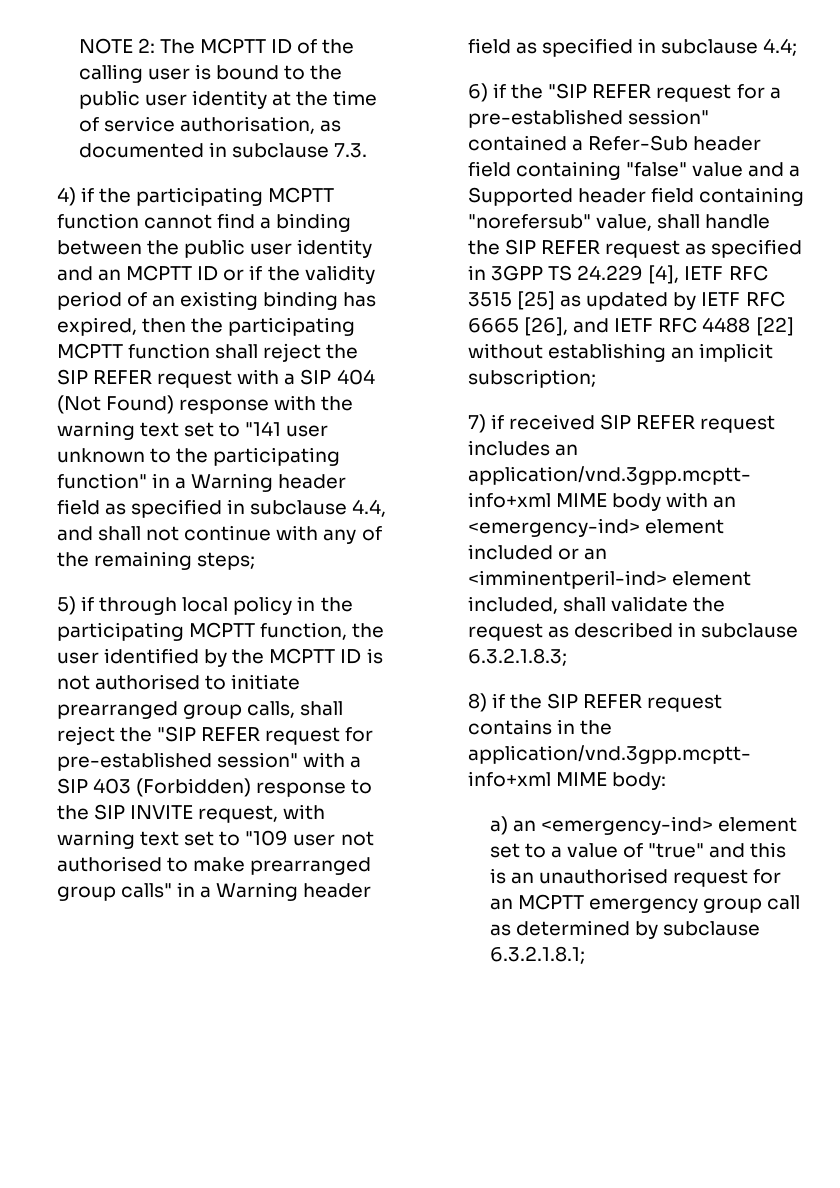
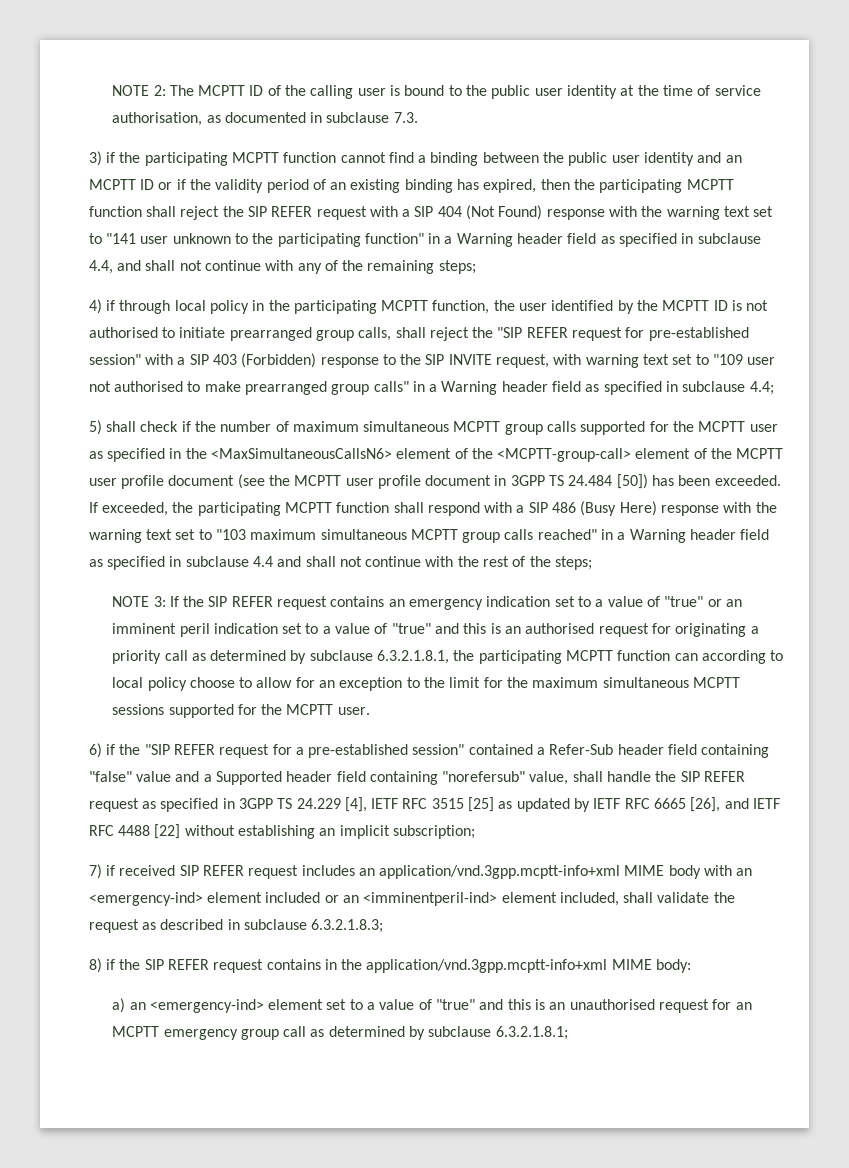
[56,187,76,206] 4) -> [88,151,102,166] 3)
[56,596,76,615] 5) -> [88,299,102,314] 4)
(798, 47) none -> [88,420,778,435] [88,448,784,462] [88,474,781,489] [88,501,777,516] [88,529,770,543] [88,556,593,570] [112,596,742,610] [112,623,759,637] [112,650,784,664] [112,677,740,691] [112,704,370,718] // 5) shall check if the number of maximum simultaneous MCPTT group calls supported for the MCPTT user as specified in the <MaxSimultaneousCallsN6> element of the <MCPTT-group-call> element of the MCPTT user profile document (see the MCPTT user profile document in 3GPP TS 24.484 [50]) has been exceeded. If exceeded, the participating MCPTT function shall respond with a SIP 486 (Busy Here) response with the warning text set to "103 maximum simultaneous MCPTT group calls reached" in a Warning header field as specified in subclause 4.4 and shall not continue with the rest of the steps; // NOTE 3: If the SIP REFER request contains an emergency indication set to a value of "true" or an imminent peril indication set to a value of "true" and this is an authorised request for originating a priority call as determined by subclause 6.3.2.1.8.1, the participating MCPTT function can according to local policy choose to allow for an exception to the limit for the maximum simultaneous MCPTT sessions supported for the MCPTT user.

